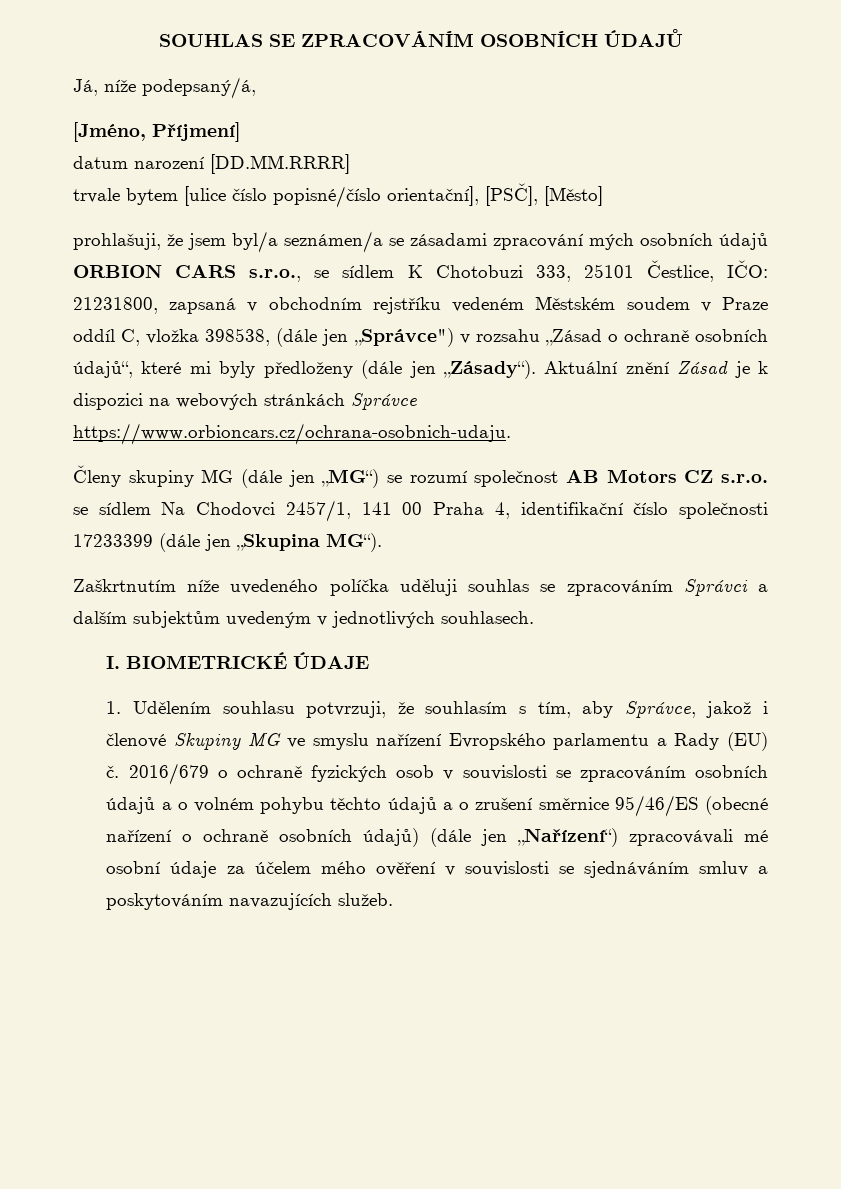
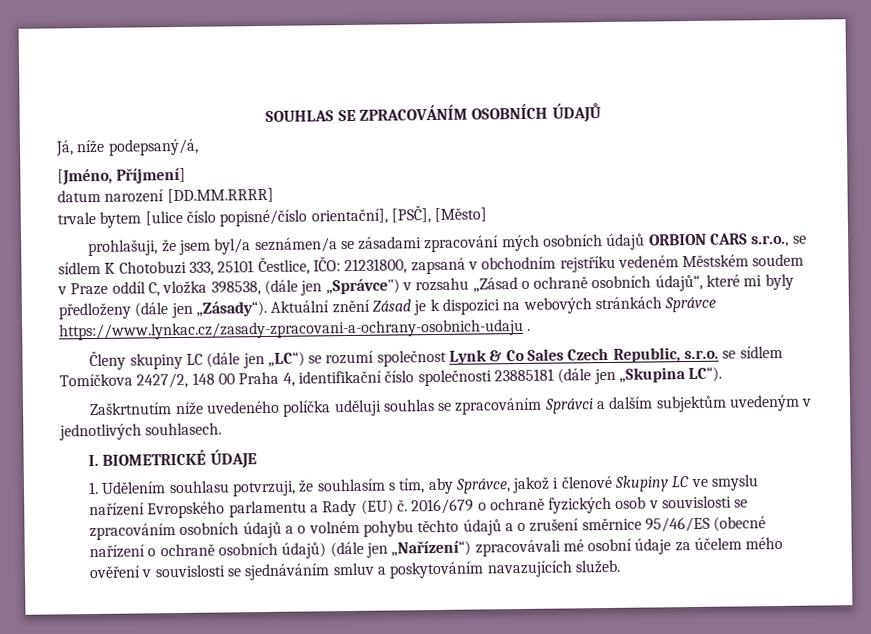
[73,423,511,445] https://www.orbioncars.cz/ochrana-osobnich-udaju. -> [59,318,532,341] https://www.lynkac.cz/zasady-zpracovani-a-ochrany-osobnich-udaju .
[201,469,380,488] MG (dále jen „MG“) -> [185,351,305,369] LC (dále jen „LC“)
[566,469,768,483] [73,500,392,522] AB Motors CZ s.r.o. se sídlem Na Chodovci 2457/1, 141 -> [449,345,783,365] [59,372,215,389] Lynk & Co Sales Czech Republic, s.r.o. se sídlem Tomíčkova 2427/2, 148
[73,534,153,547] 17233399 -> [493,368,554,382] 23885181
[326,533,382,552] MG“). -> [688,366,723,383] LC“).
[247,732,281,747] MG -> [671,476,691,488] LC

